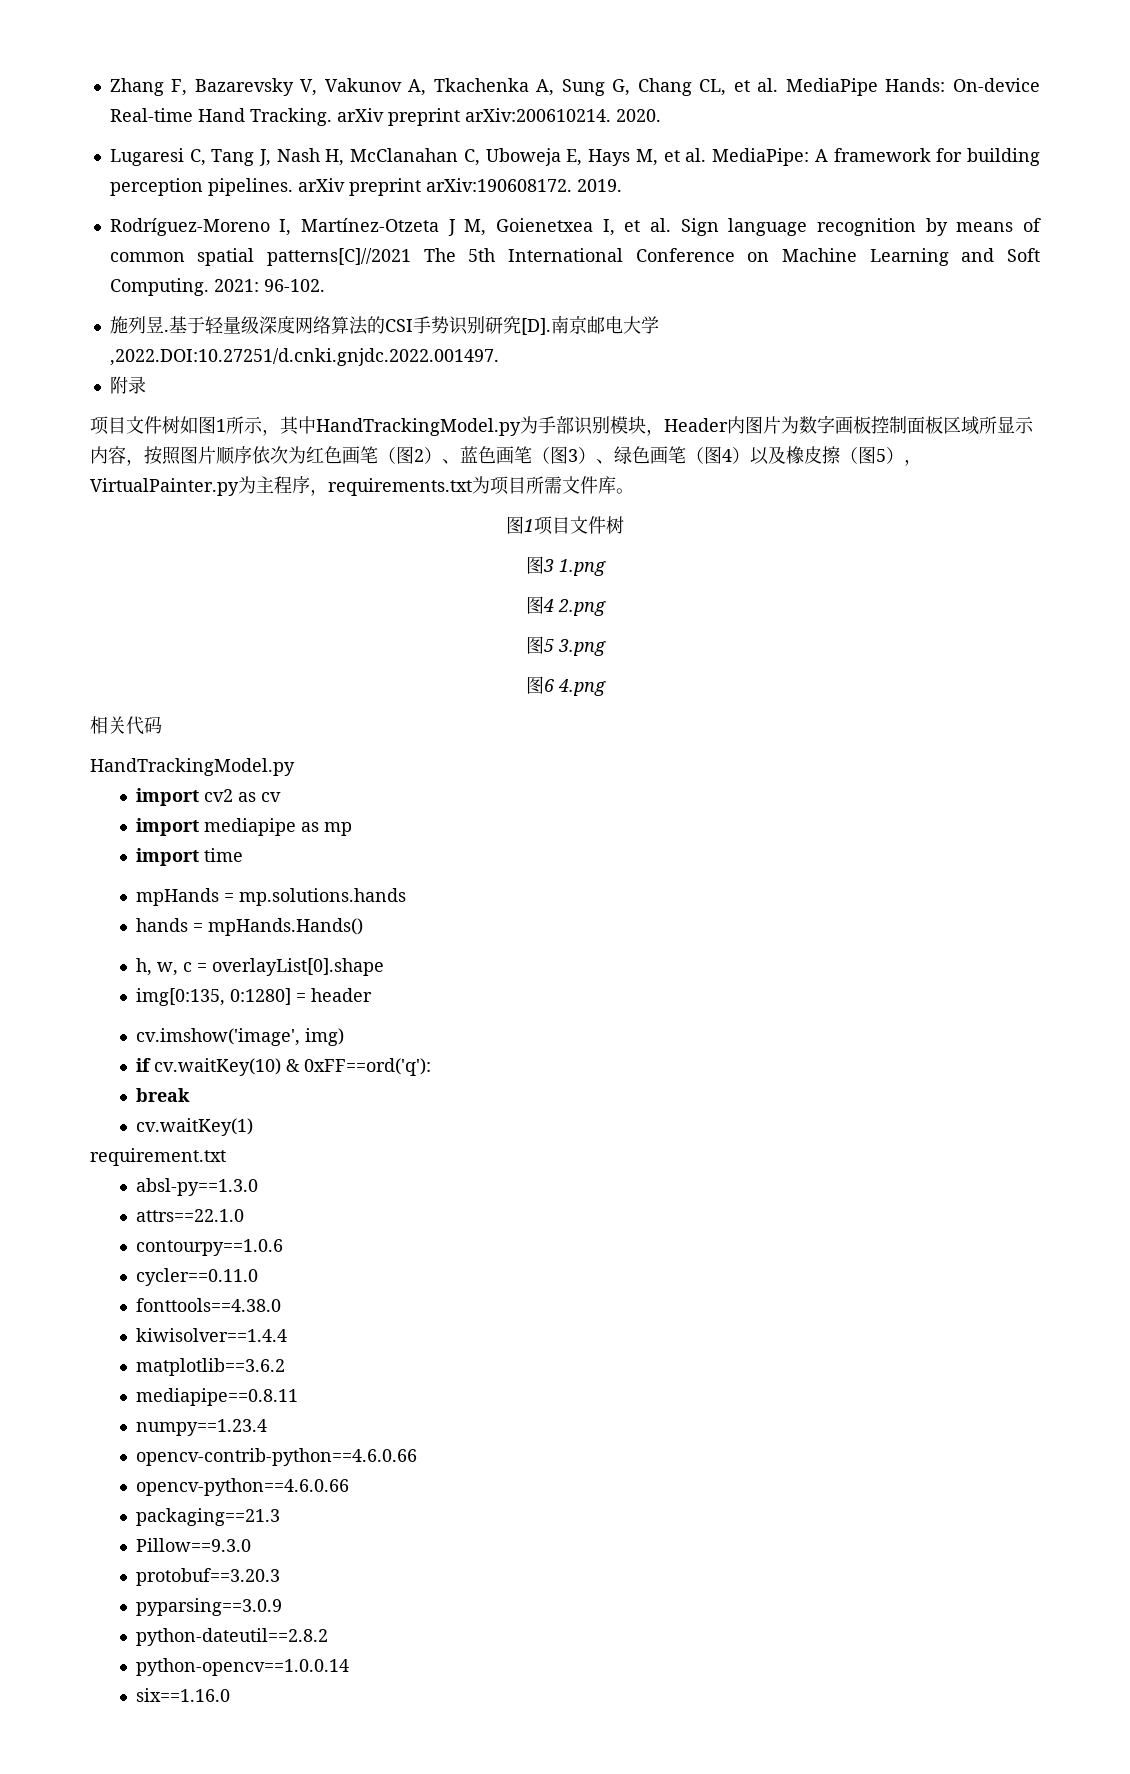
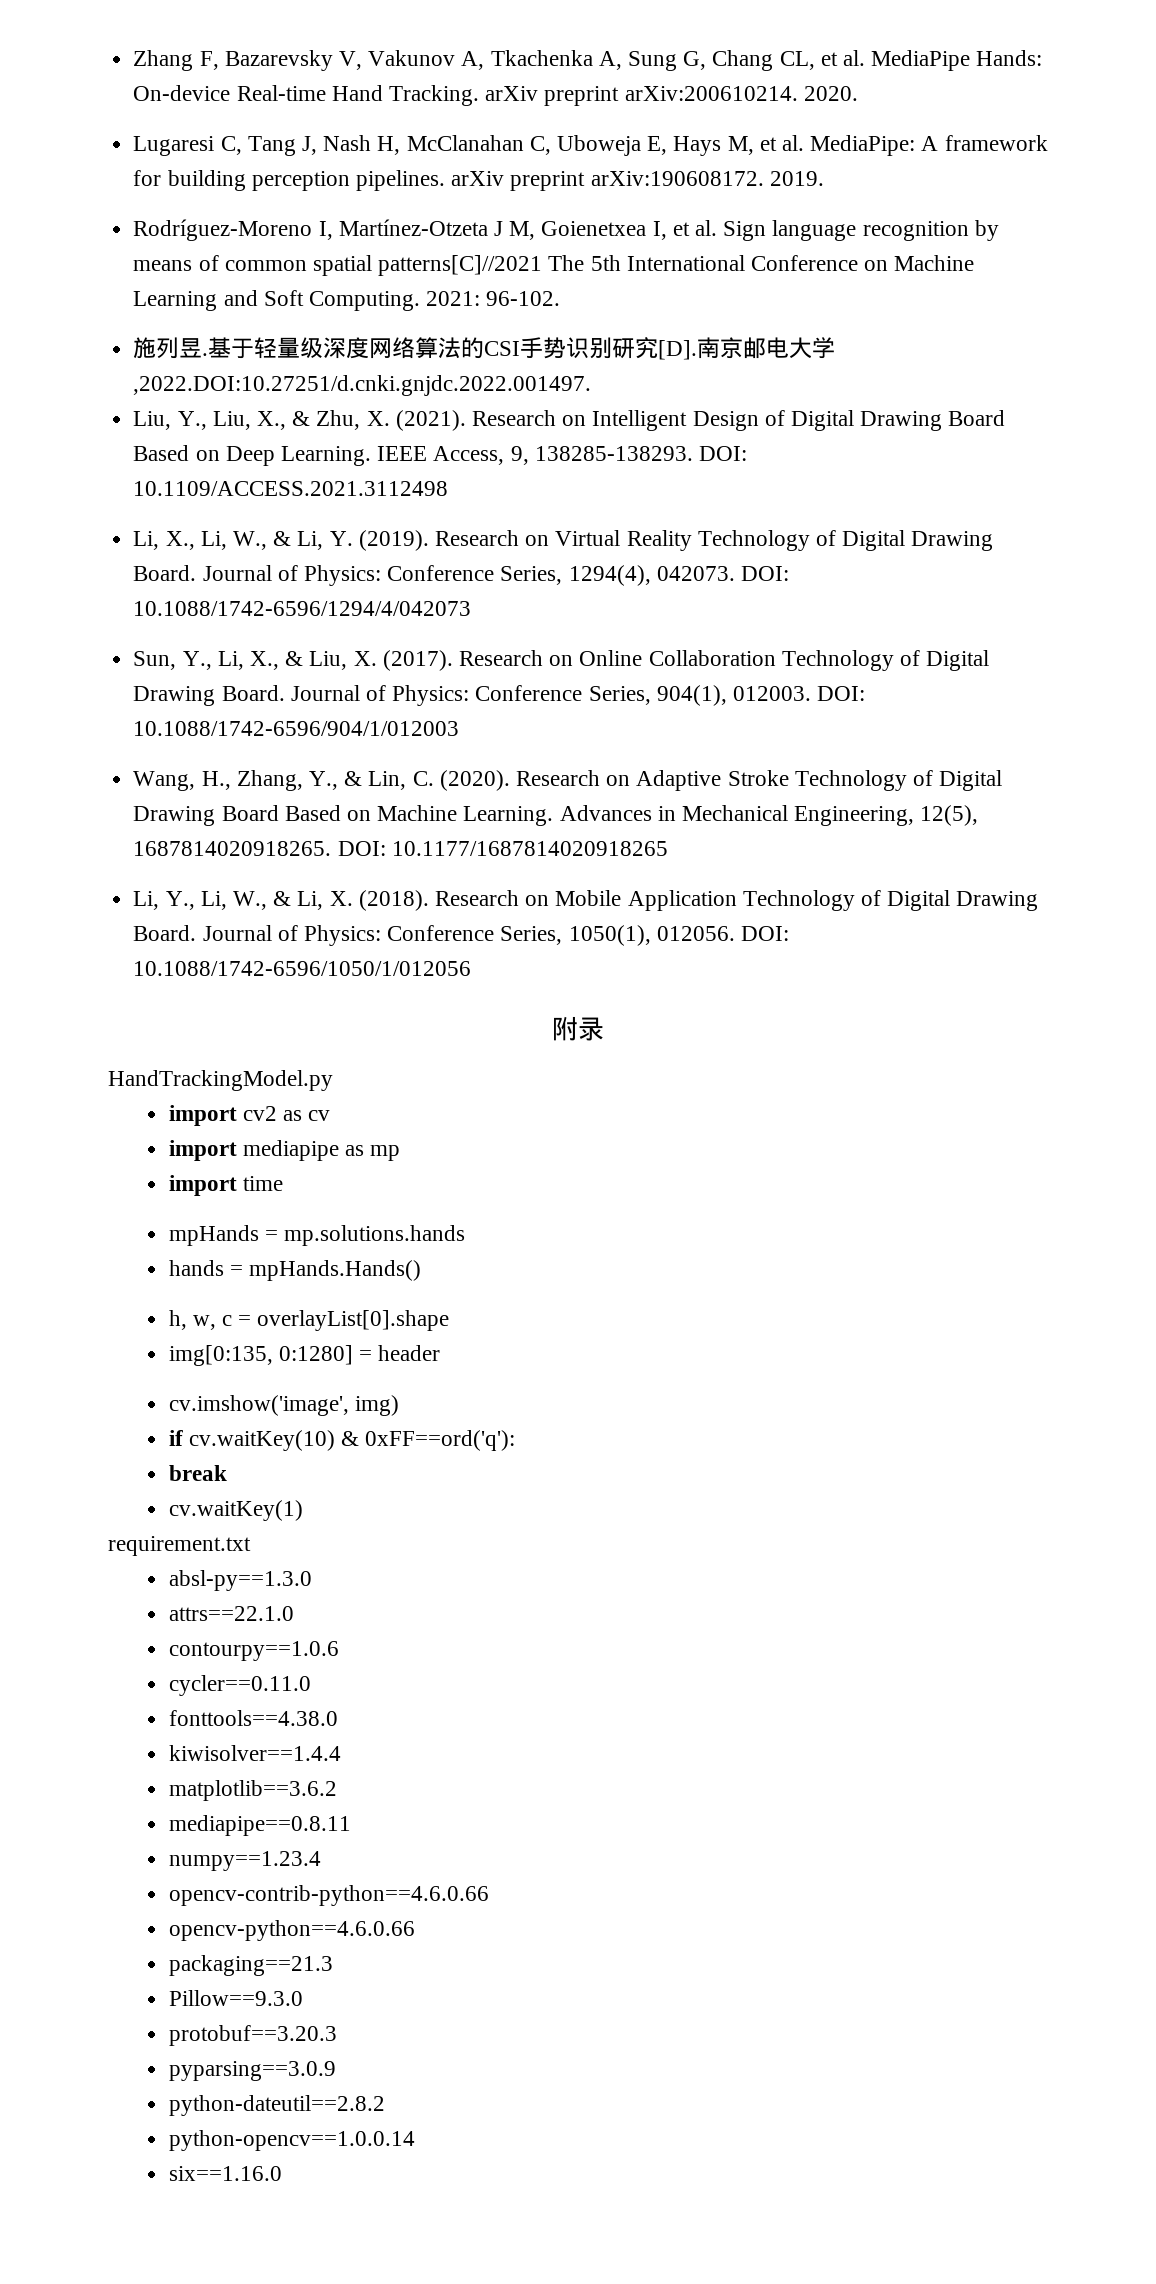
[109,376,146,394] [90,415,1034,436] [90,446,922,466] [90,476,634,496] [506,516,624,535] [525,556,606,576] [525,596,606,616] [525,636,606,656] [525,676,606,696] [90,716,162,735] 附录 // 项目文件树如图1所示，其中HandTrackingModel.py为手部识别模块，Header内图片为数字画板控制面板区域所显示内容，按照图片顺序依次为红色画笔（图2）、蓝色画笔（图3）、绿色画笔（图4）以及橡皮擦（图5），VirtualPainter.py为主程序，requirements.txt为项目所需文件库。 // 图1项目文件树 // 图3 1.png // 图4 2.png // 图5 3.png // 图6 4.png // 相关代码 -> [133,410,1006,431] [133,445,747,466] [133,481,449,496] [133,530,994,551] [133,565,789,586] [133,601,472,616] [133,650,990,671] [133,685,866,706] [133,721,460,736] [133,770,1003,791] [133,805,979,826] [133,841,668,856] [133,890,1039,911] [133,925,789,946] [133,961,472,976] [552,1016,604,1041] Liu, Y., Liu, X., & Zhu, X. (2021). Research on Intelligent Design of Digital Drawing Board Based on Deep Learning. IEEE Access, 9, 138285-138293. DOI: 10.1109/ACCESS.2021.3112498 // Li, X., Li, W., & Li, Y. (2019). Research on Virtual Reality Technology of Digital Drawing Board. Journal of Physics: Conference Series, 1294(4), 042073. DOI: 10.1088/1742-6596/1294/4/042073 // Sun, Y., Li, X., & Liu, X. (2017). Research on Online Collaboration Technology of Digital Drawing Board. Journal of Physics: Conference Series, 904(1), 012003. DOI: 10.1088/1742-6596/904/1/012003 // Wang, H., Zhang, Y., & Lin, C. (2020). Research on Adaptive Stroke Technology of Digital Drawing Board Based on Machine Learning. Advances in Mechanical Engineering, 12(5), 1687814020918265. DOI: 10.1177/1687814020918265 // Li, Y., Li, W., & Li, X. (2018). Research on Mobile Application Technology of Digital Drawing Board. Journal of Physics: Conference Series, 1050(1), 012056. DOI: 10.1088/1742-6596/1050/1/012056 // 附录

